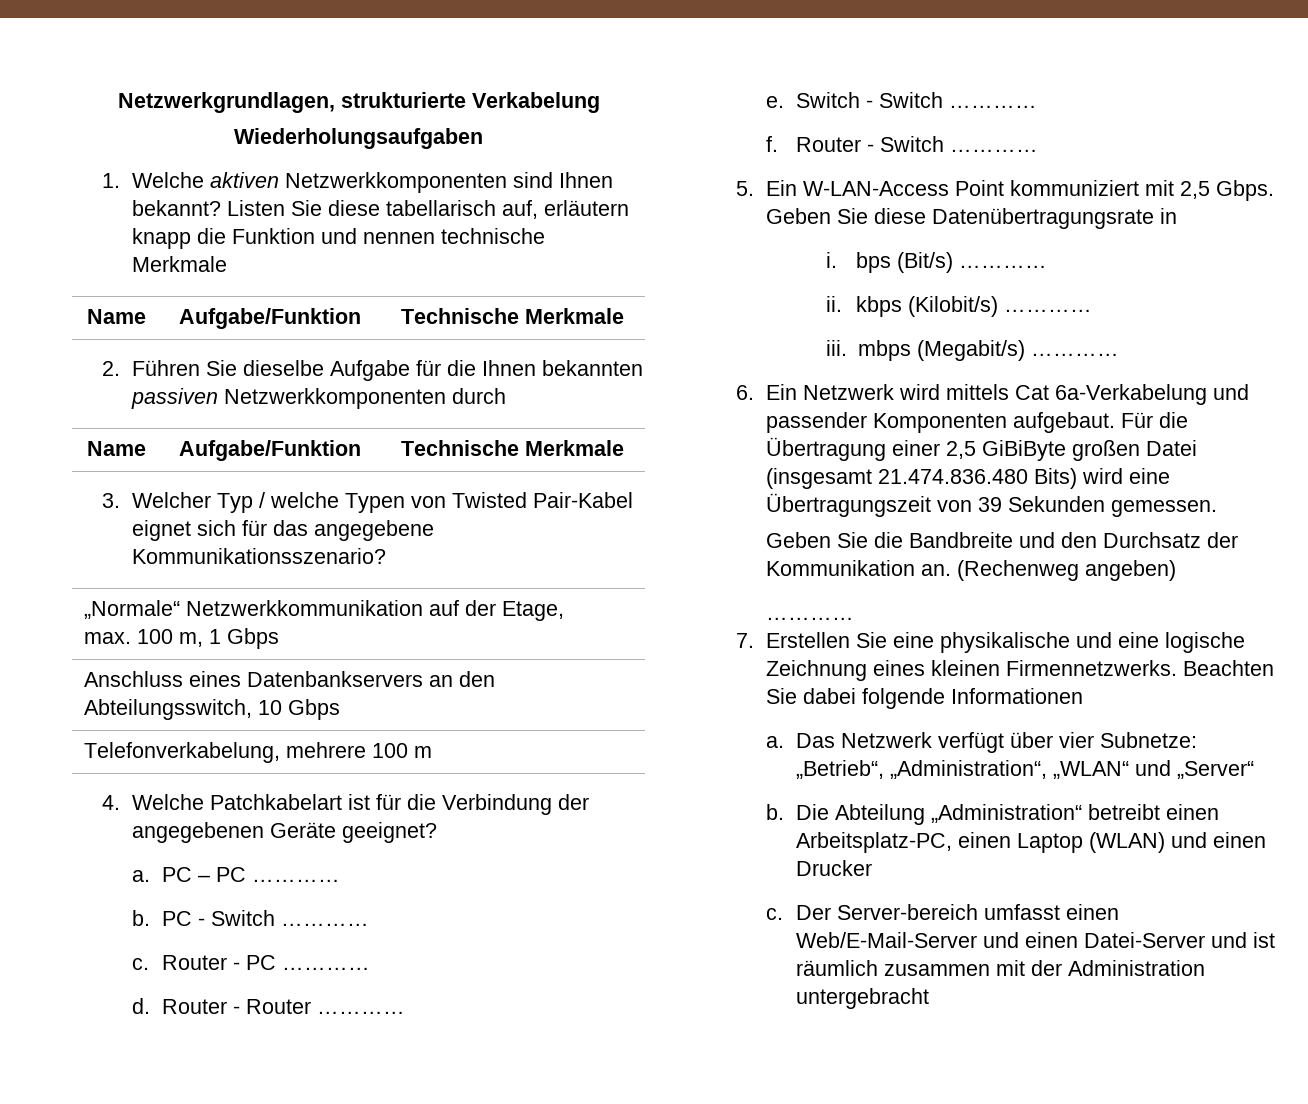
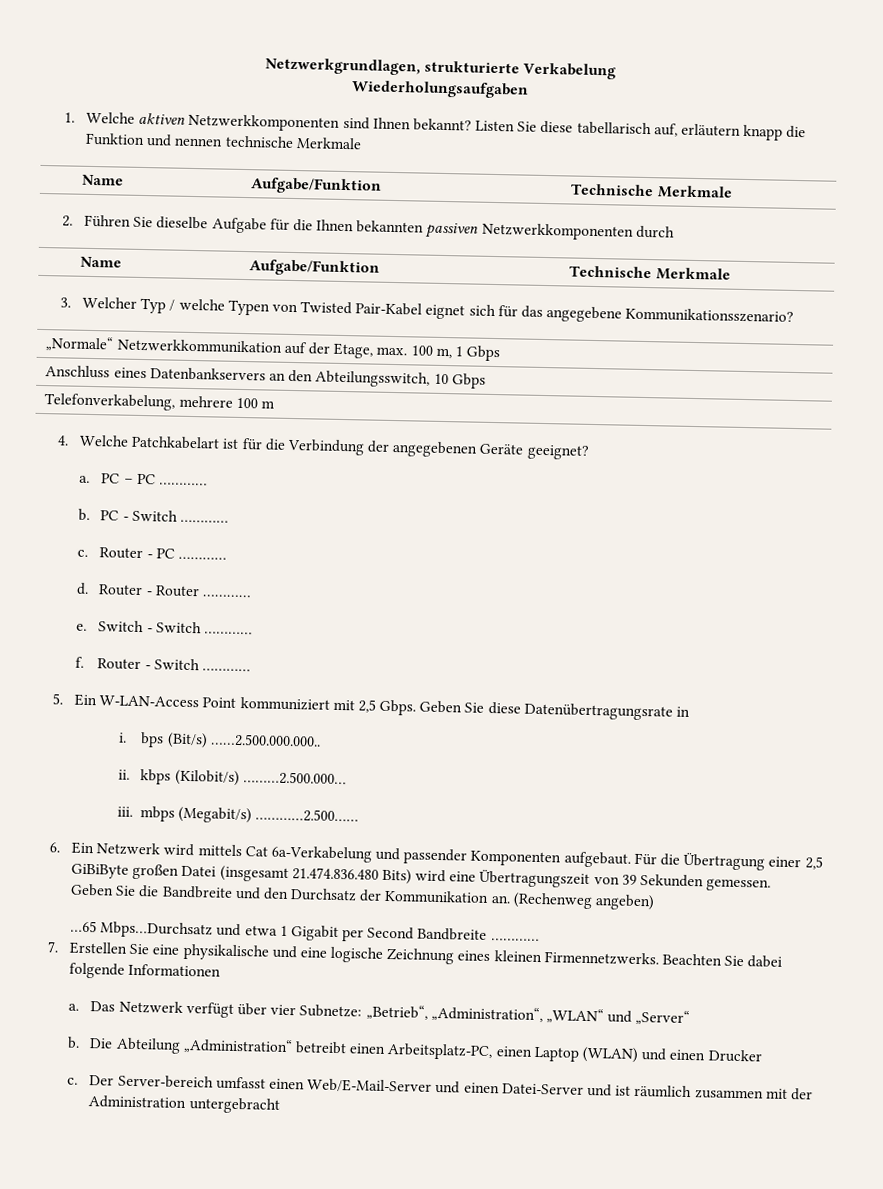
[959,265,1048,268] ………… -> [209,733,321,748] ……2.500.000.000..
[1004,309,1093,312] ………… -> [242,771,347,786] ………2.500.000…
[1030,353,1119,356] ………… -> [255,808,360,823] …………2.500……
(1177, 570) none -> [69,920,488,942] …65 Mbps…Durchsatz und etwa 1 Gigabit per Second Bandbreite

